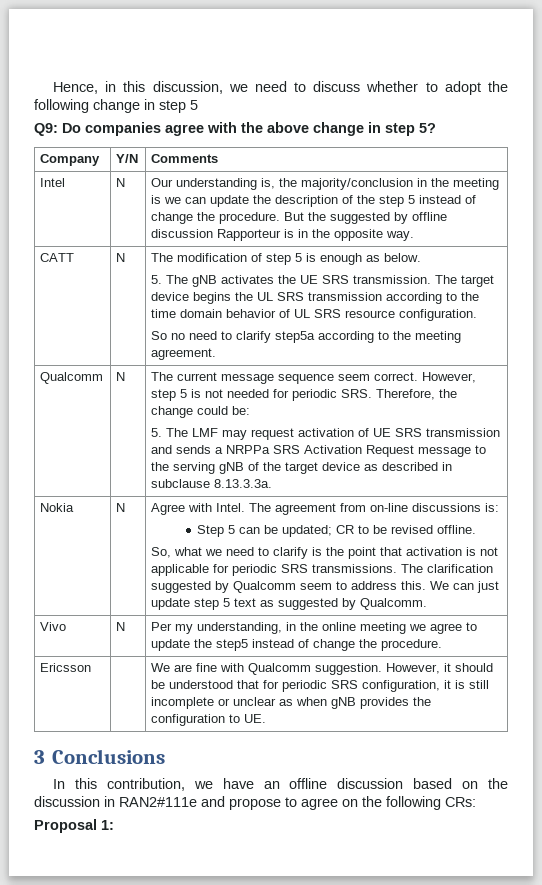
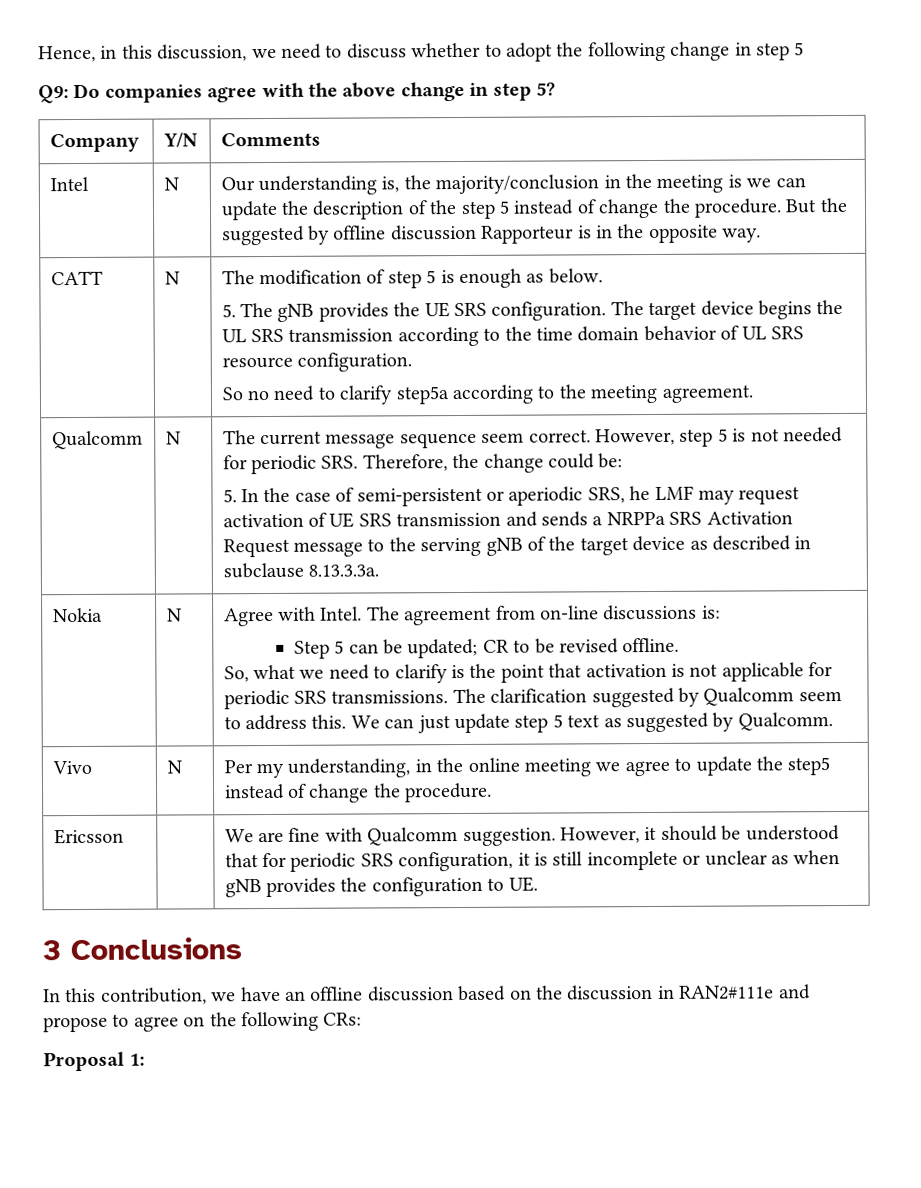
[221,275,275,284] activates -> [318,302,389,322] provides
[353,275,432,284] transmission. -> [491,301,607,321] configuration.
[166,428,189,437] The -> [240,486,651,507] In the case of semi-persistent or aperiodic SRS, he

